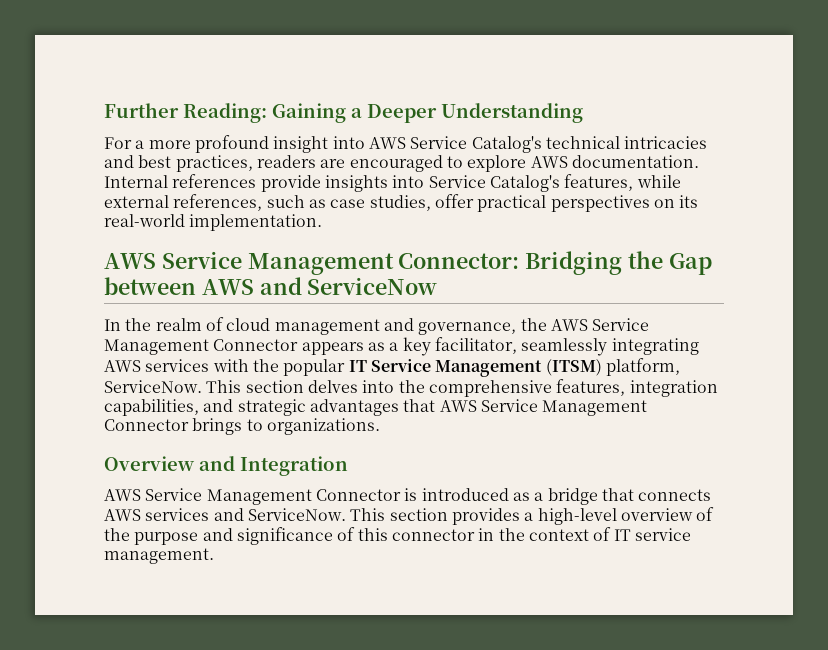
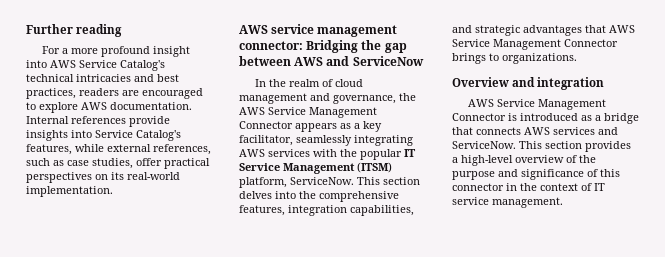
[183,103,583,123] Reading: Gaining a Deeper Understanding -> [76,24,123,37] reading
[161,251,520,275] Service Management Connector: -> [271,24,398,37] [239,41,303,50] service management connector:
[668,253,712,275] Gap -> [384,43,407,53] gap
[240,456,348,476] Integration -> [537,77,605,90] integration

